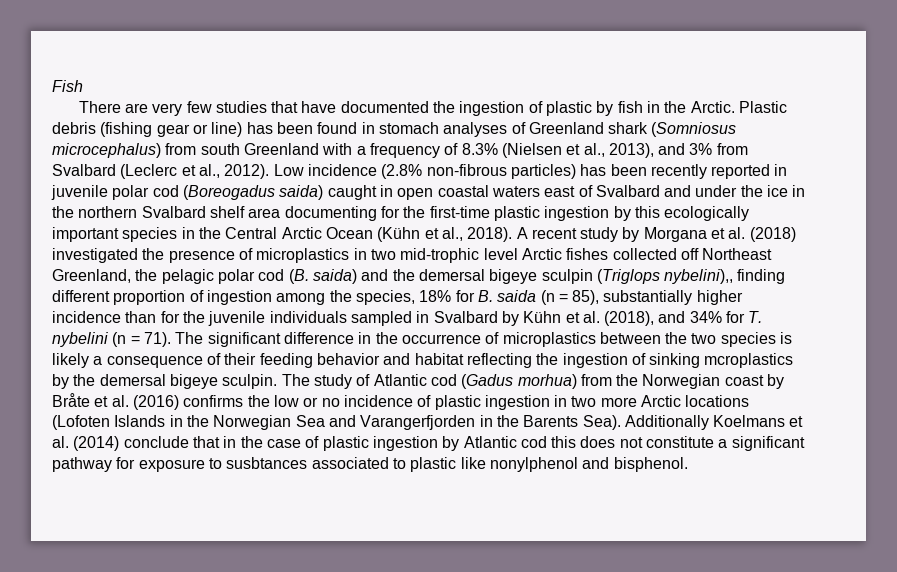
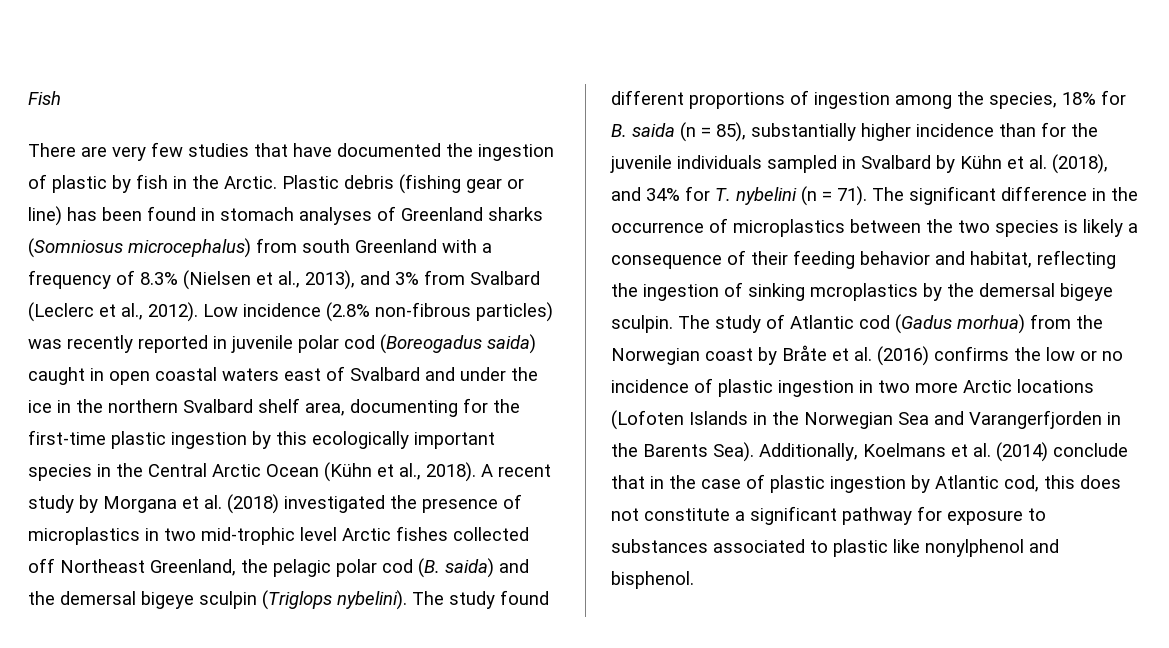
[608,122,649,134] shark -> [488,207,543,221] sharks
[580,164,647,176] has been -> [28,339,62,349] was
[248,208,281,218] area -> [305,402,345,416] area,
[664,269,786,284] [52,290,186,305] nybelini),, finding different proportion -> [337,590,549,610] [611,90,785,109] nybelini). The study found different proportions
[414,353,464,365] habitat -> [970,251,1032,268] habitat,
[624,415,709,430] Additionally -> [759,443,858,461] Additionally,
[520,436,547,448] cod -> [1004,475,1039,492] cod,
[226,457,308,469] susbtances -> [611,539,708,553] substances

